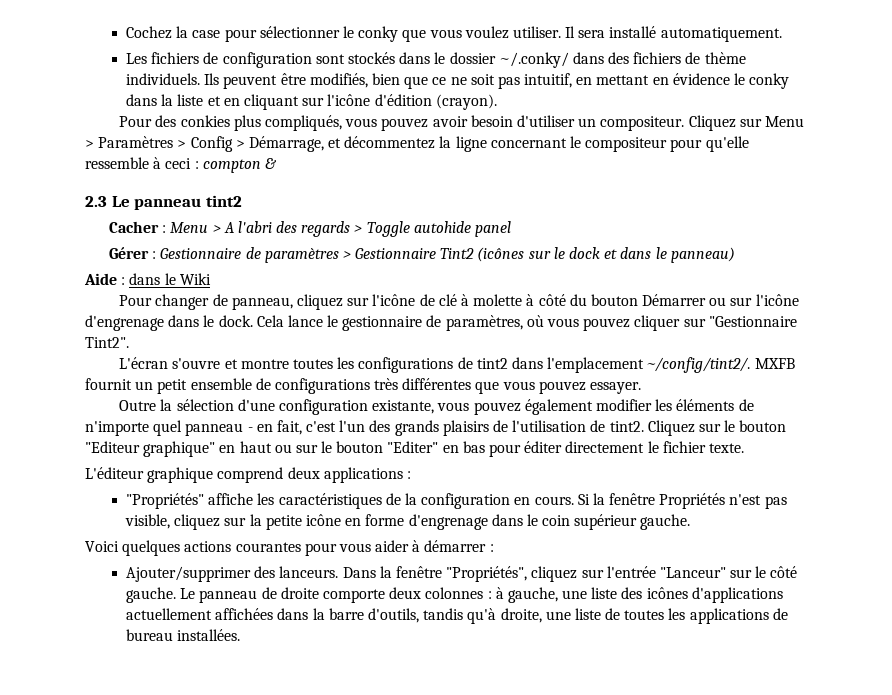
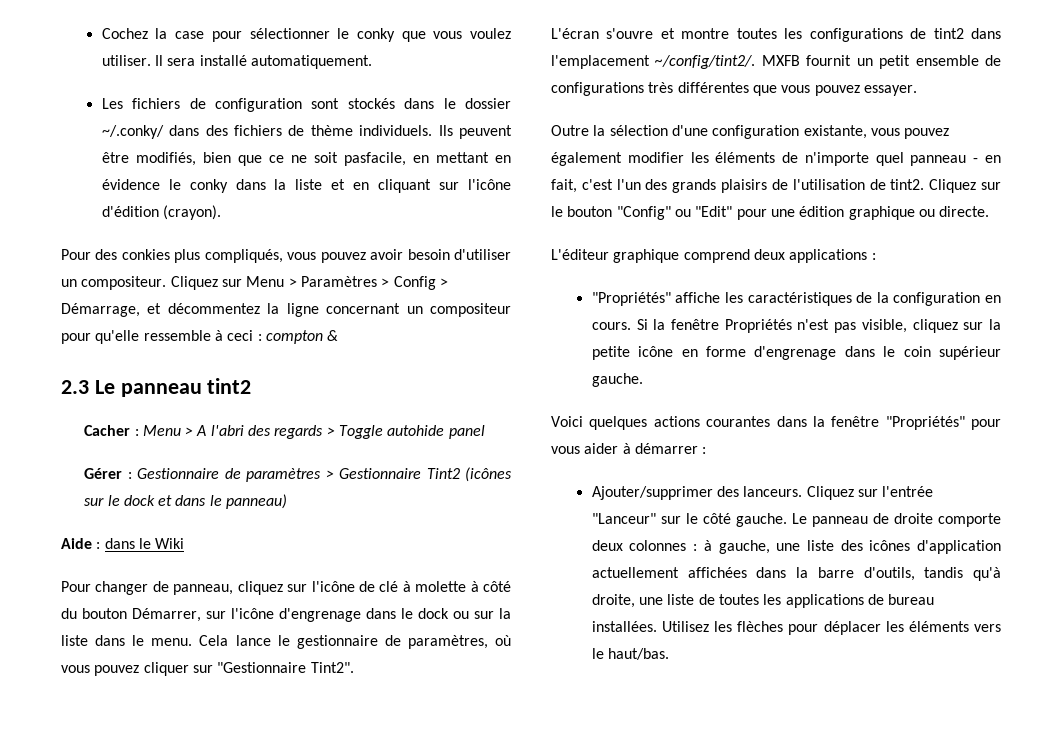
[497,73,573,89] pas intuitif, -> [343,152,406,166] pasfacile,
[570,136,582,148] le -> [406,306,423,314] un
[642,294,727,306] Démarrer ou -> [132,608,201,622] Démarrer,
[218,315,253,327] dock. -> [418,608,511,619] [61,635,193,646] dock ou sur la liste dans le menu.
[85,441,744,457] "Editeur graphique" en haut ou sur le bouton "Editer" en bas pour éditer directement le fichier texte. -> [616,206,990,220] "Config" ou "Edit" pour une édition graphique ou directe.
(301, 547) none -> [776,416,965,430] dans la fenêtre "Propriétés"
[342,566,578,582] Dans la fenêtre "Propriétés", cliquez -> [806,486,854,500] Cliquez
[691,587,783,603] d'applications -> [917,540,1001,554] d'application
(241, 635) none -> [661,621,1001,635] [591,648,670,660] Utilisez les flèches pour déplacer les éléments vers le haut/bas.

